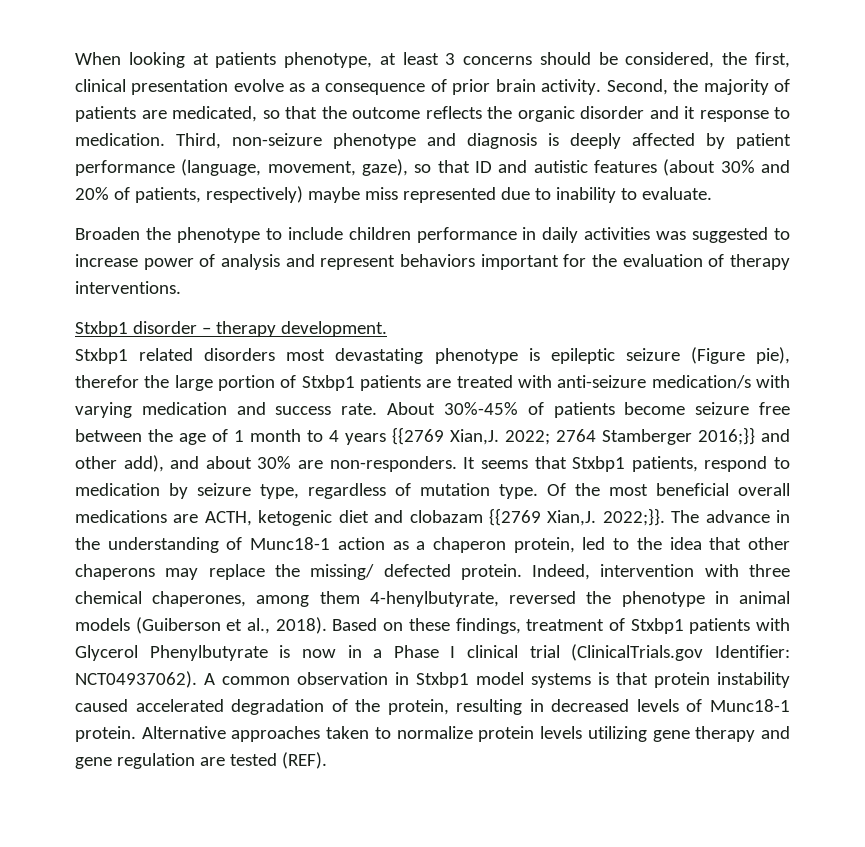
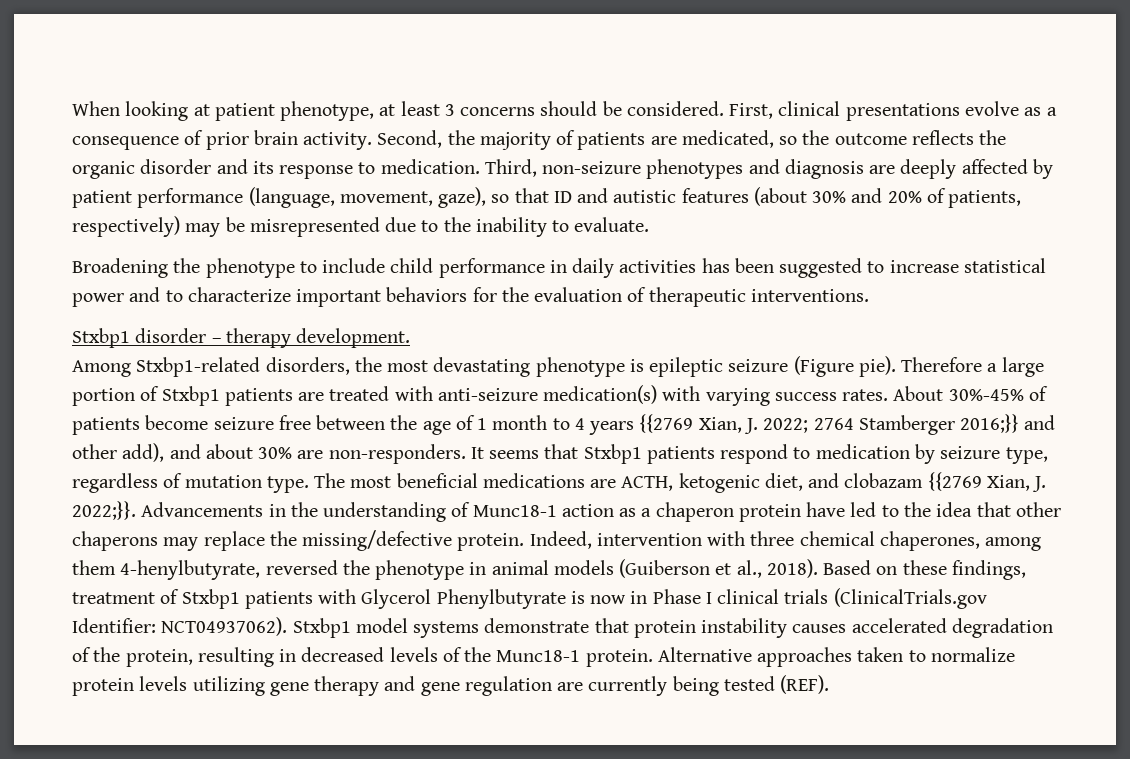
[215,52,277,68] patients -> [214,103,275,121] patient
[625,52,790,68] [75,79,229,95] considered, the first, clinical presentation -> [626,101,960,121] considered. First, clinical presentations
[285,106,317,119] that -> (798, 140) none
[684,106,695,119] it -> [252,161,274,174] its
[333,133,416,149] phenotype -> [646,159,744,179] phenotypes
[548,133,559,146] is -> [869,165,896,174] are
[307,187,496,203] maybe miss represented -> [185,217,380,237] may be misrepresented
(551, 194) none -> [443,217,471,232] the
[75,227,140,240] Broaden -> [72,258,168,278] Broadening
[348,227,411,240] children -> [390,258,434,273] child
[656,231,687,240] was -> [701,258,774,273] has been
[143,254,559,270] power of analysis and represent behaviors important -> [963,258,1046,273] [72,287,468,307] statistical power and to characterize important behaviors
[729,254,790,270] therapy -> [648,287,746,307] therapeutic
[75,348,276,364] Stxbp1 related disorders -> [72,357,382,377] Among Stxbp1-related disorders, the
[756,347,791,364] [75,375,170,388] pie), therefor the -> [858,356,998,377] pie). Therefore a
[651,375,751,389] medication/s -> [543,385,658,404] medication(s)
[141,402,378,415] medication and success rate. -> [774,389,889,401] success rates.
[450,429,499,445] Xian,J. -> [698,417,758,434] Xian, J.
[631,456,698,472] patients, -> [646,446,715,464] patients
[547,483,600,496] Of the -> [314,473,346,488] The
[738,483,790,496] overall -> (478, 480) none
[338,510,369,523] diet -> [764,473,803,491] diet,
[547,508,770,526] Xian,J. 2022;}}. The advance -> [986,475,1047,492] [72,501,264,520] Xian, J. 2022;}}. Advancements
[513,537,575,553] protein, -> [738,502,846,522] protein have
[310,564,451,580] missing/ defected -> [302,530,453,551] missing/defective
[373,649,383,658] a -> (648, 597) none
[529,645,560,658] trial -> [784,589,829,604] trials
[204,672,409,685] A common observation in -> (288, 626) none
[598,672,609,685] is -> [484,618,590,633] demonstrate
[75,699,128,712] caused -> [792,624,847,633] causes
(703, 705) none -> [464,647,492,662] the
(225, 761) none -> [588,676,719,696] currently being

